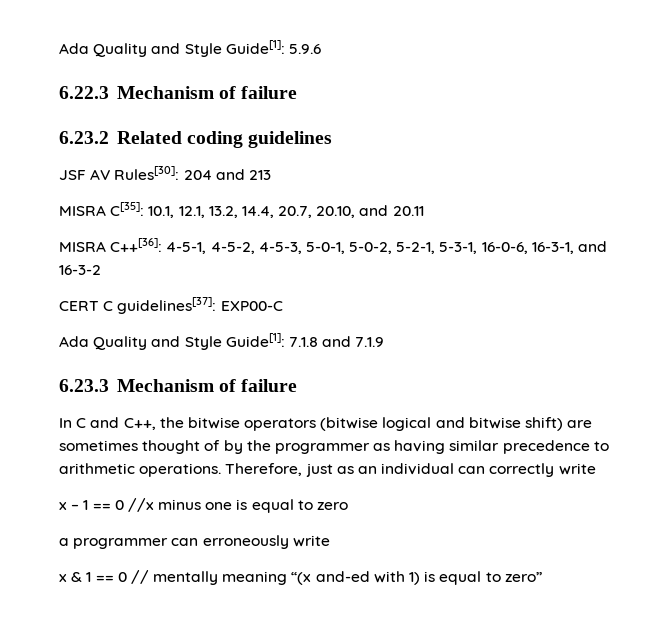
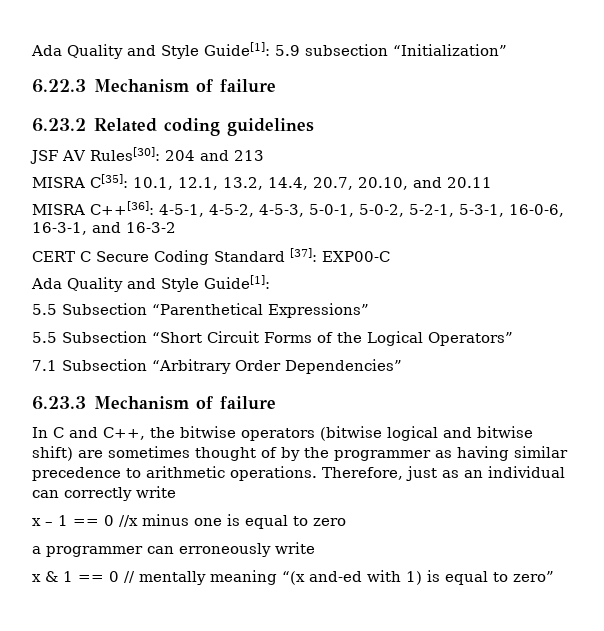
[59,40,321,57] Ada Quality and Style Guide[1]: 5.9.6 -> [31,42,507,59] Ada Quality and Style Guide[1]: 5.9 subsection “Initialization”
[117,297,217,314] guidelines[37]: -> [96,248,317,265] Secure Coding Standard [37]:
[288,336,385,347] 7.1.8 and 7.1.9 -> [32,303,369,318] [32,331,513,346] [32,359,402,374] // 5.5 Subsection “Parenthetical Expressions” // 5.5 Subsection “Short Circuit Forms of the Logical Operators” // 7.1 Subsection “Arbitrary Order Dependencies”

